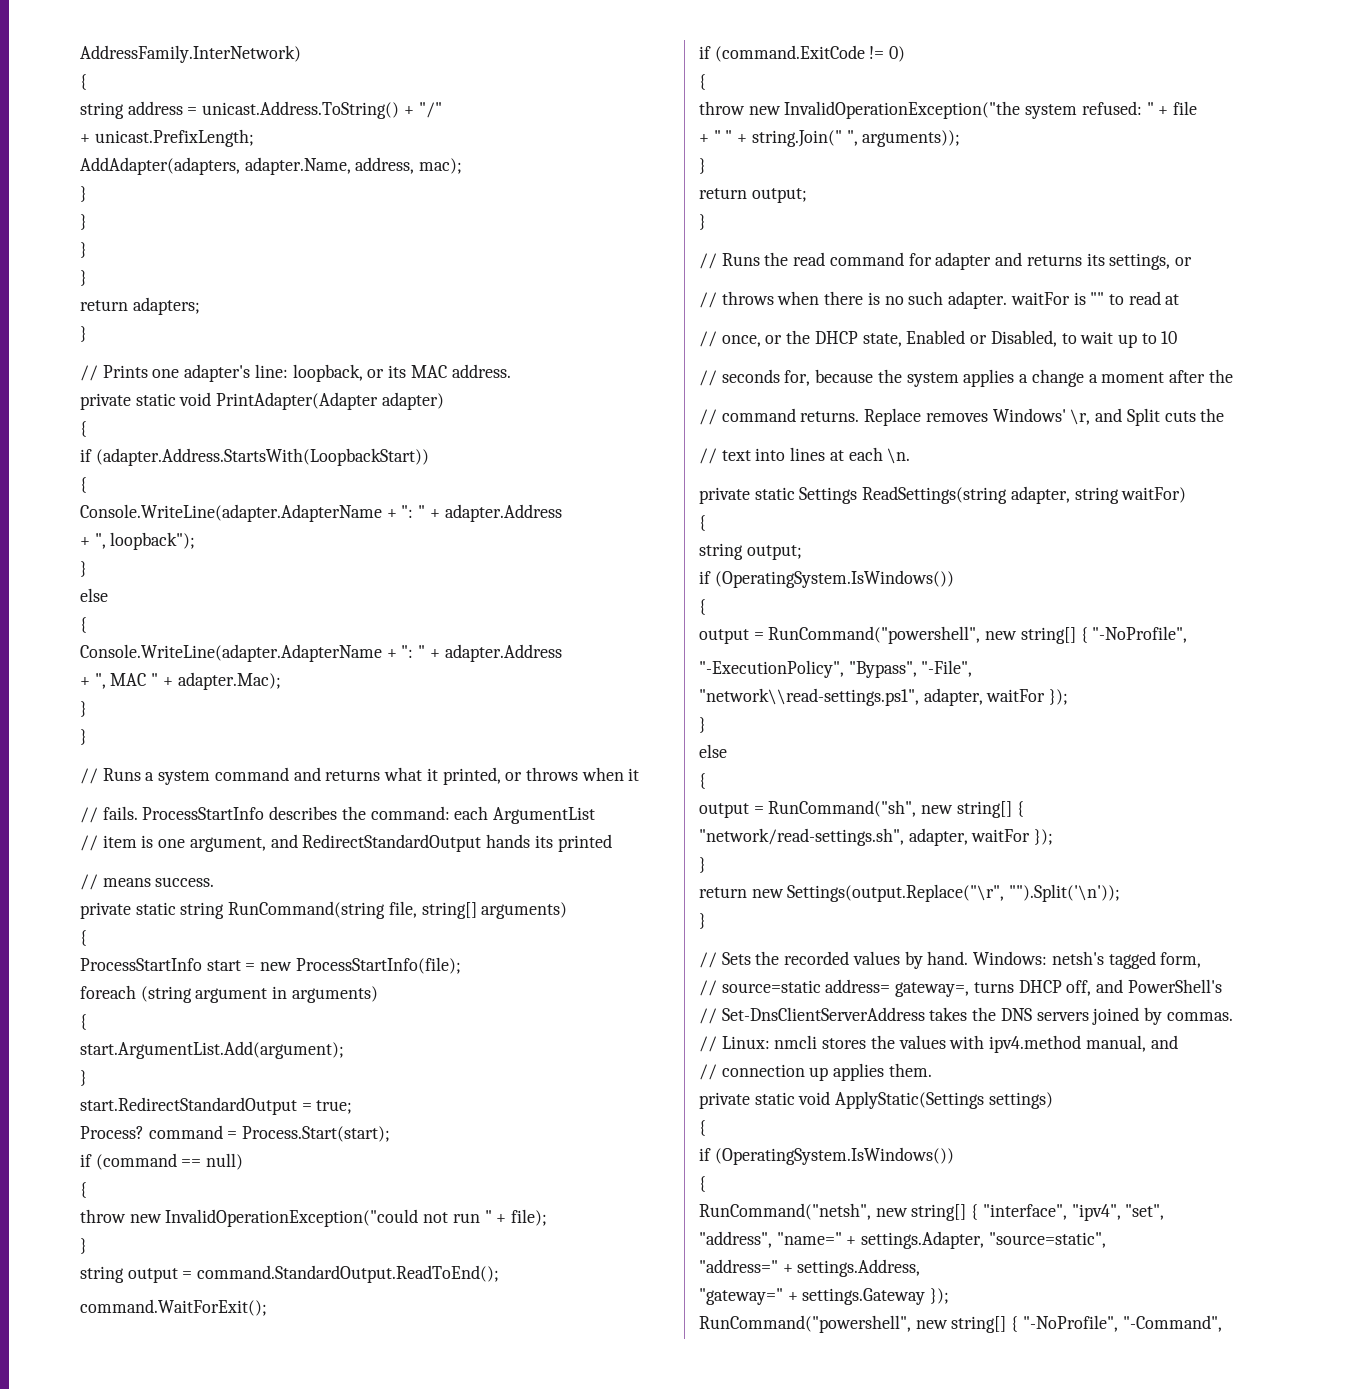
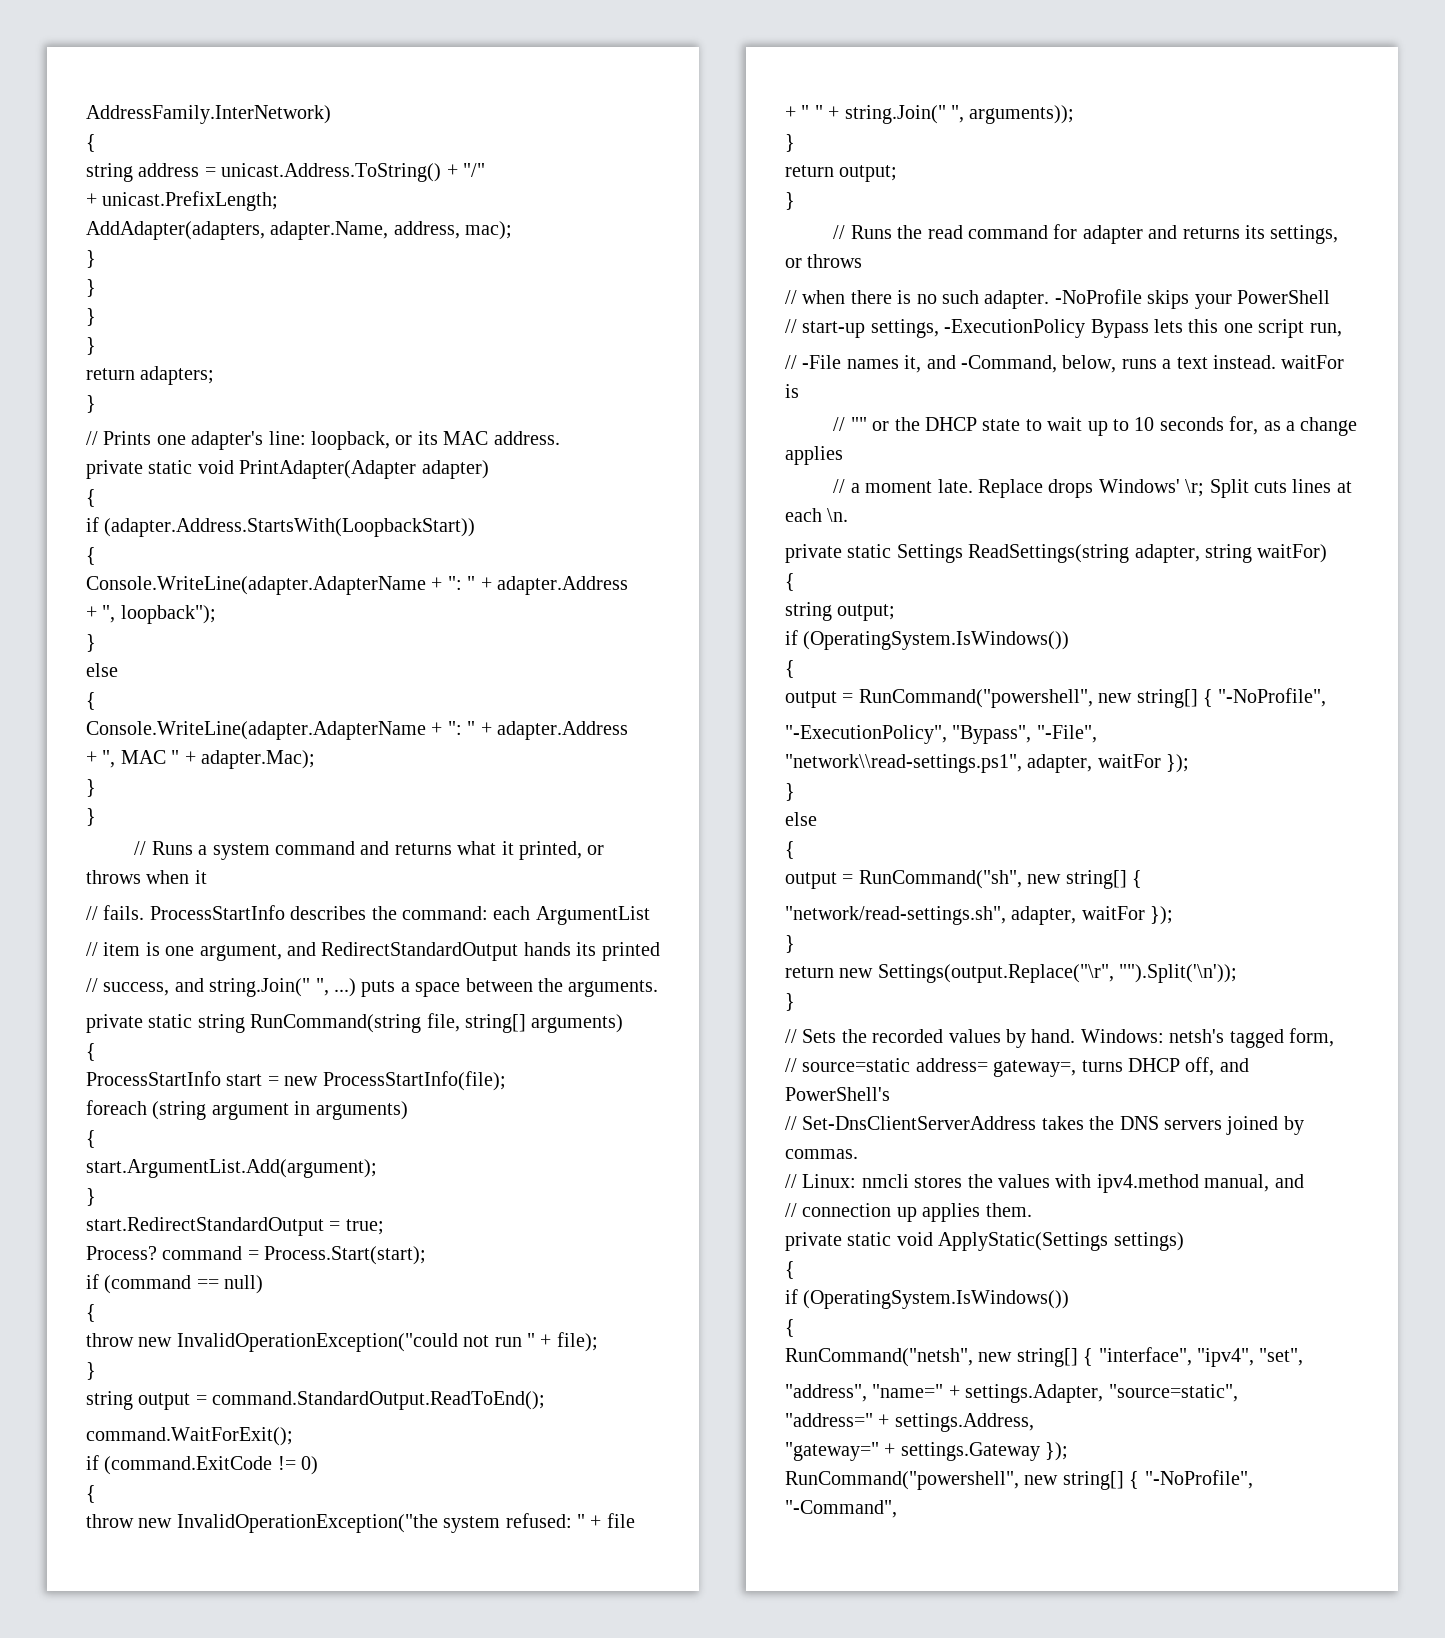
[102,877,215,887] means success. -> [103,978,659,997] success, and string.Join(" ", ...) puts a space between the arguments.
[699,291,774,308] // // throws -> [807,254,863,268] [785,290,797,304] throws // //
[1010,291,1180,305] [699,331,761,347] waitFor is "" to read at // // once, -> [1054,289,1330,309] [785,319,1342,338] [785,355,1345,373] [785,384,799,398] [833,417,867,431] -NoProfile skips your PowerShell // // start-up settings, -ExecutionPolicy Bypass lets this one script run, // // -File names it, and -Command, below, runs a text instead. waitFor is // // ""
[862,330,1057,347] state, Enabled or Disabled, -> [982,419,1021,431] state
[699,369,1233,387] [699,408,1225,426] [699,448,786,464] // // seconds for, because the system applies a change a moment after the // // command returns. Replace removes Windows' \r, and Split cuts the // // text into -> [1159,416,1358,436] [785,446,843,465] [833,479,1287,498] seconds for, as a change applies // // a moment late. Replace drops Windows' \r; Split cuts

